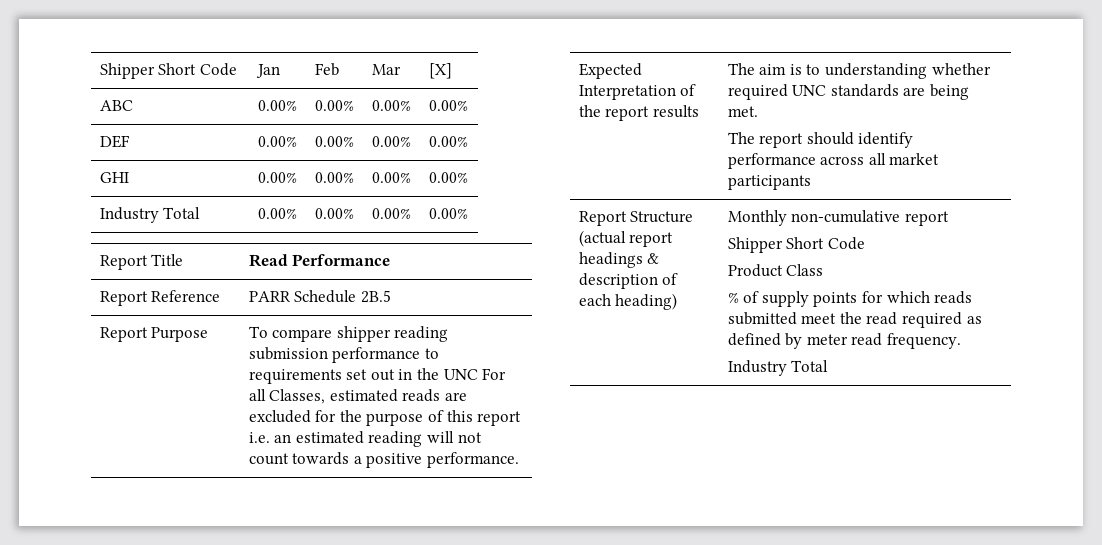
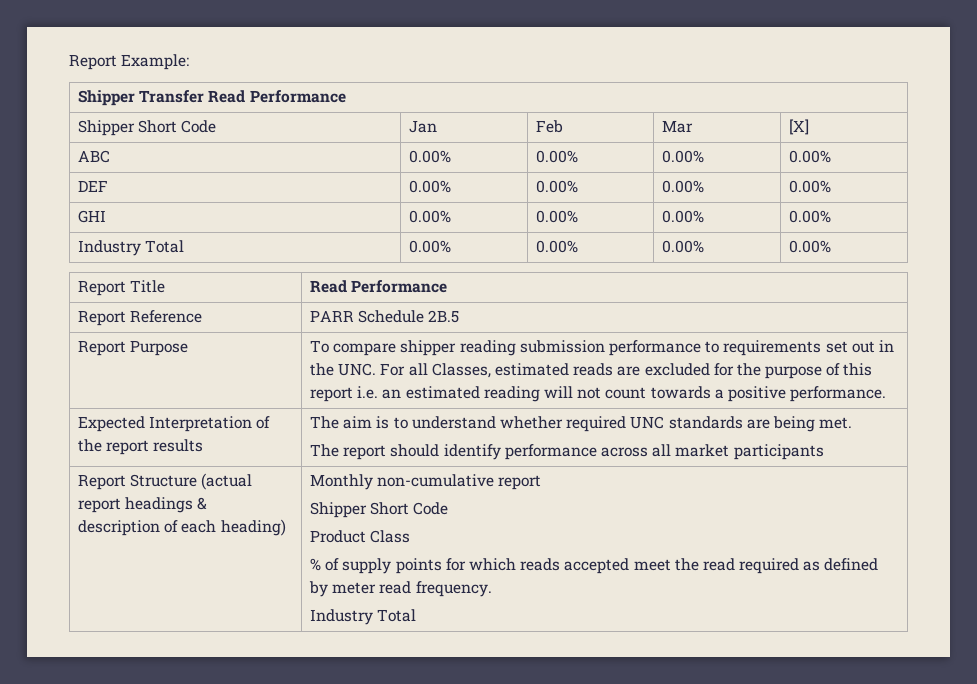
(99, 71) none -> [69,54,190,70] [78,90,346,106] Report Example: // Shipper Transfer Read Performance //
[443,369,478,380] UNC -> [338,363,377,376] UNC.
[824,63,927,79] understanding -> [411,416,496,429] understand
[727,312,797,325] submitted -> [564,558,630,574] accepted

